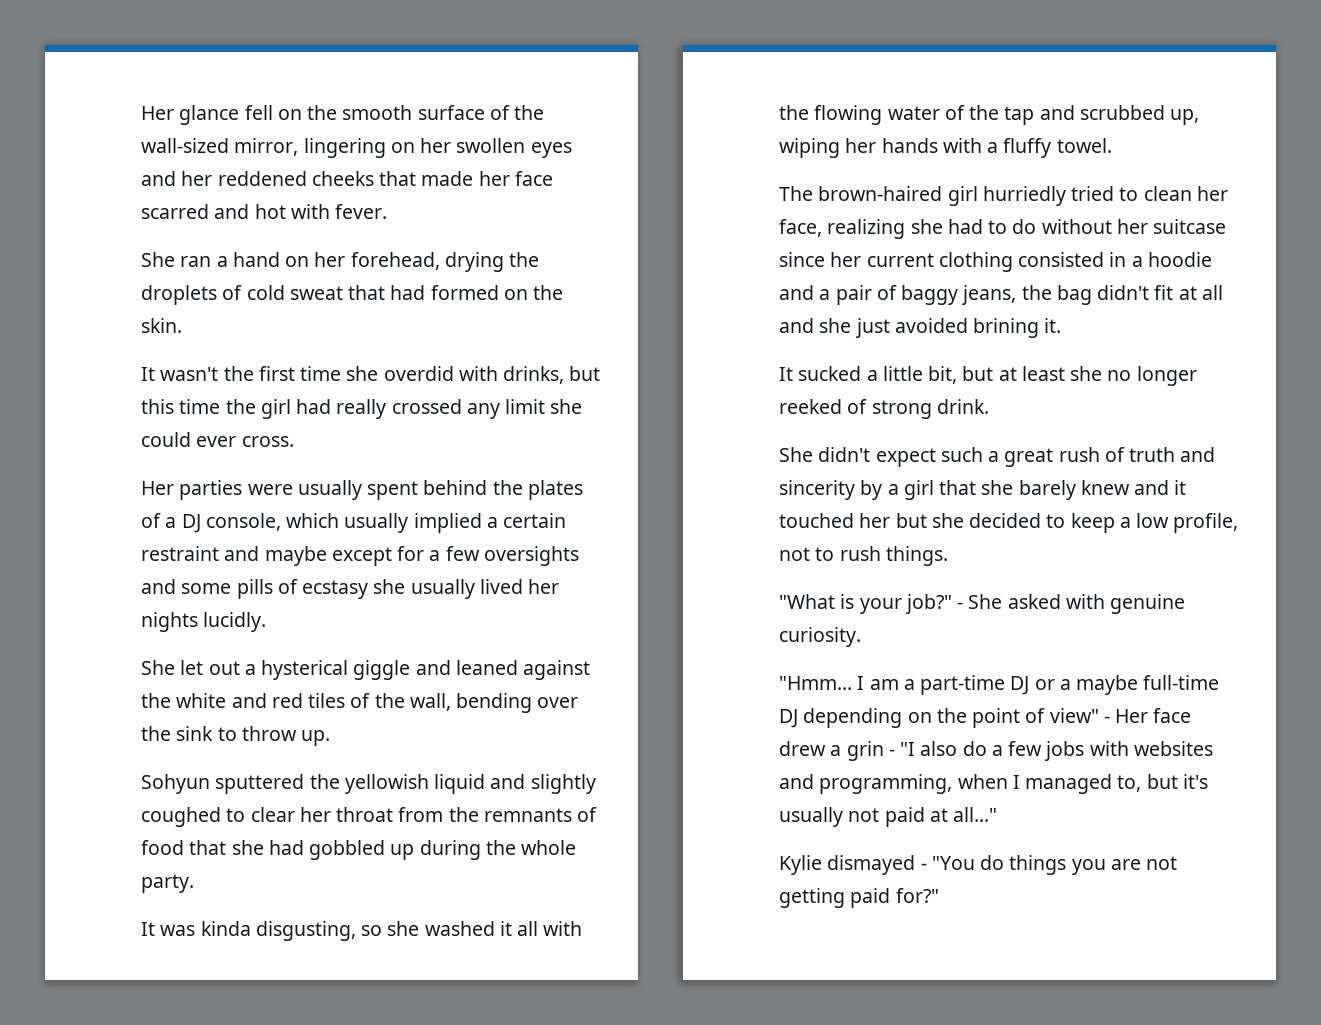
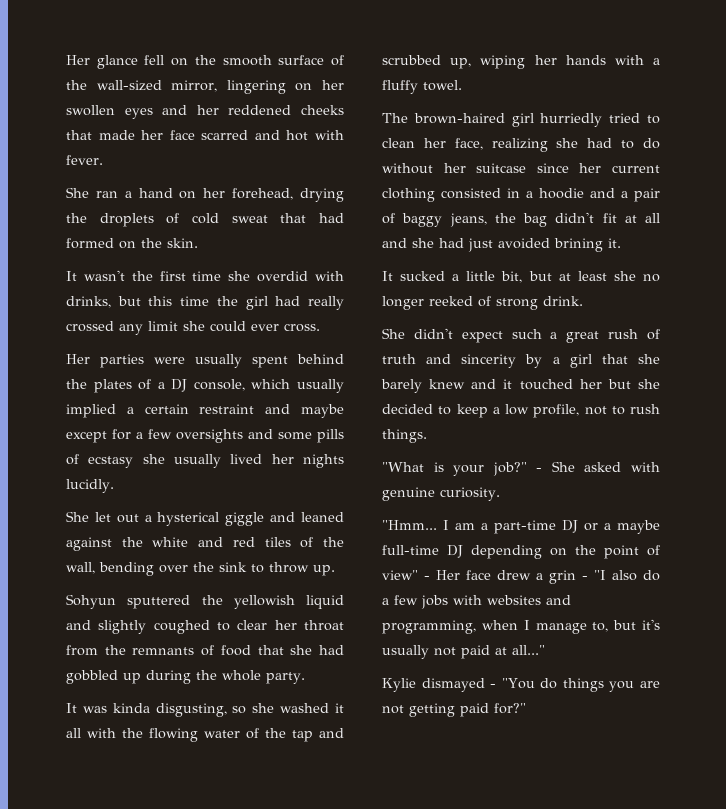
(852, 325) none -> [439,238,464,248] had
[1025,774,1113,794] managed -> [535,623,587,634] manage

